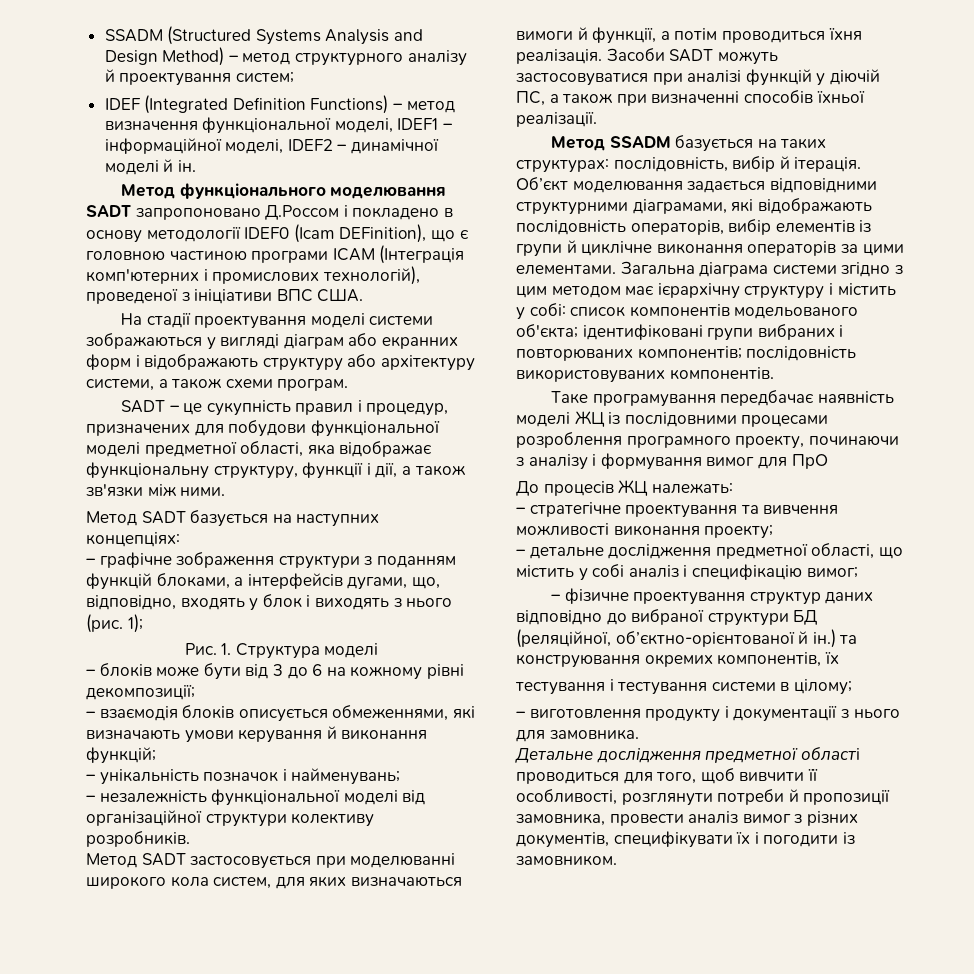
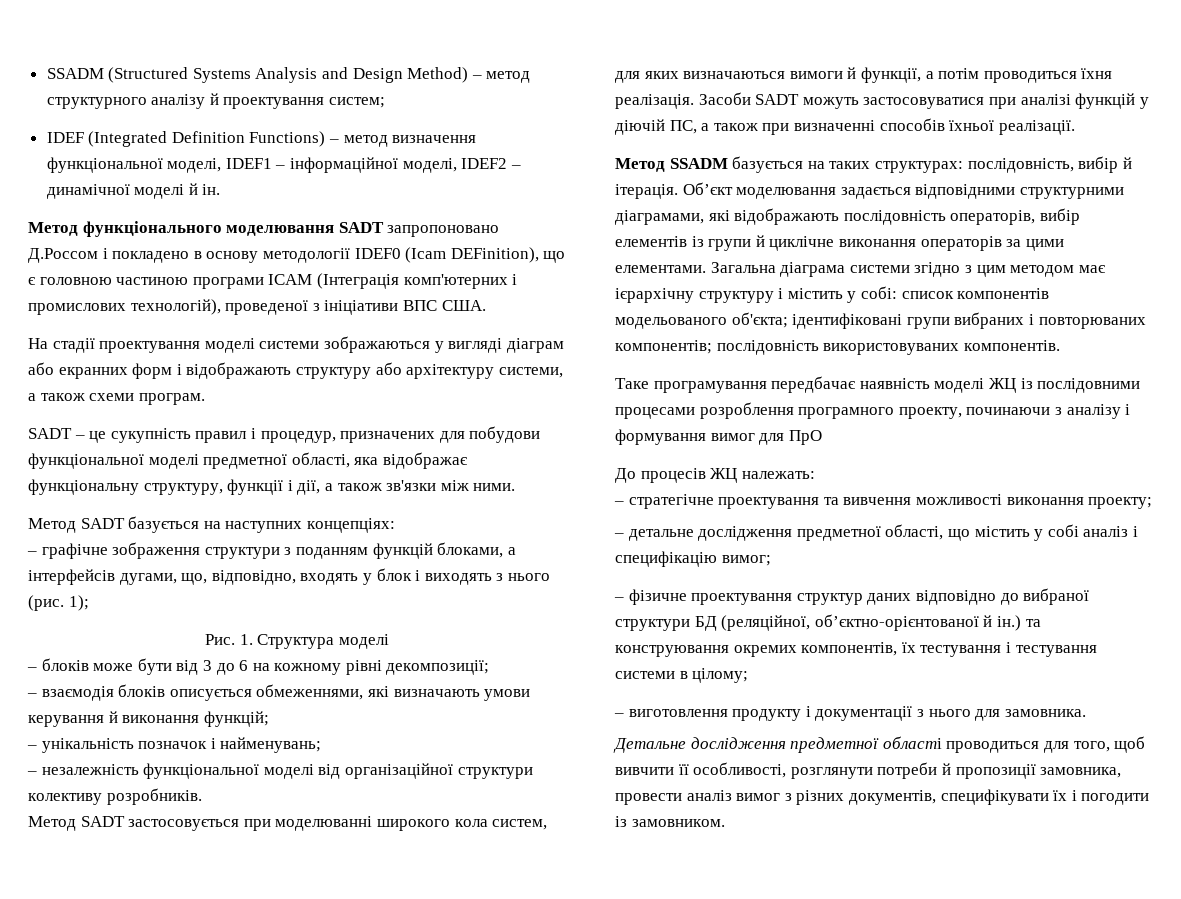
(839, 658) // -> (916, 647) none

